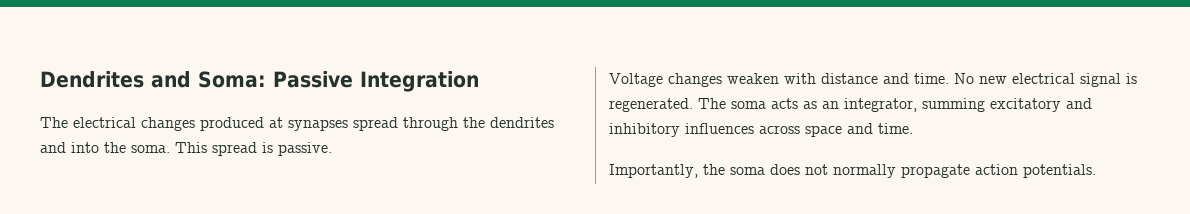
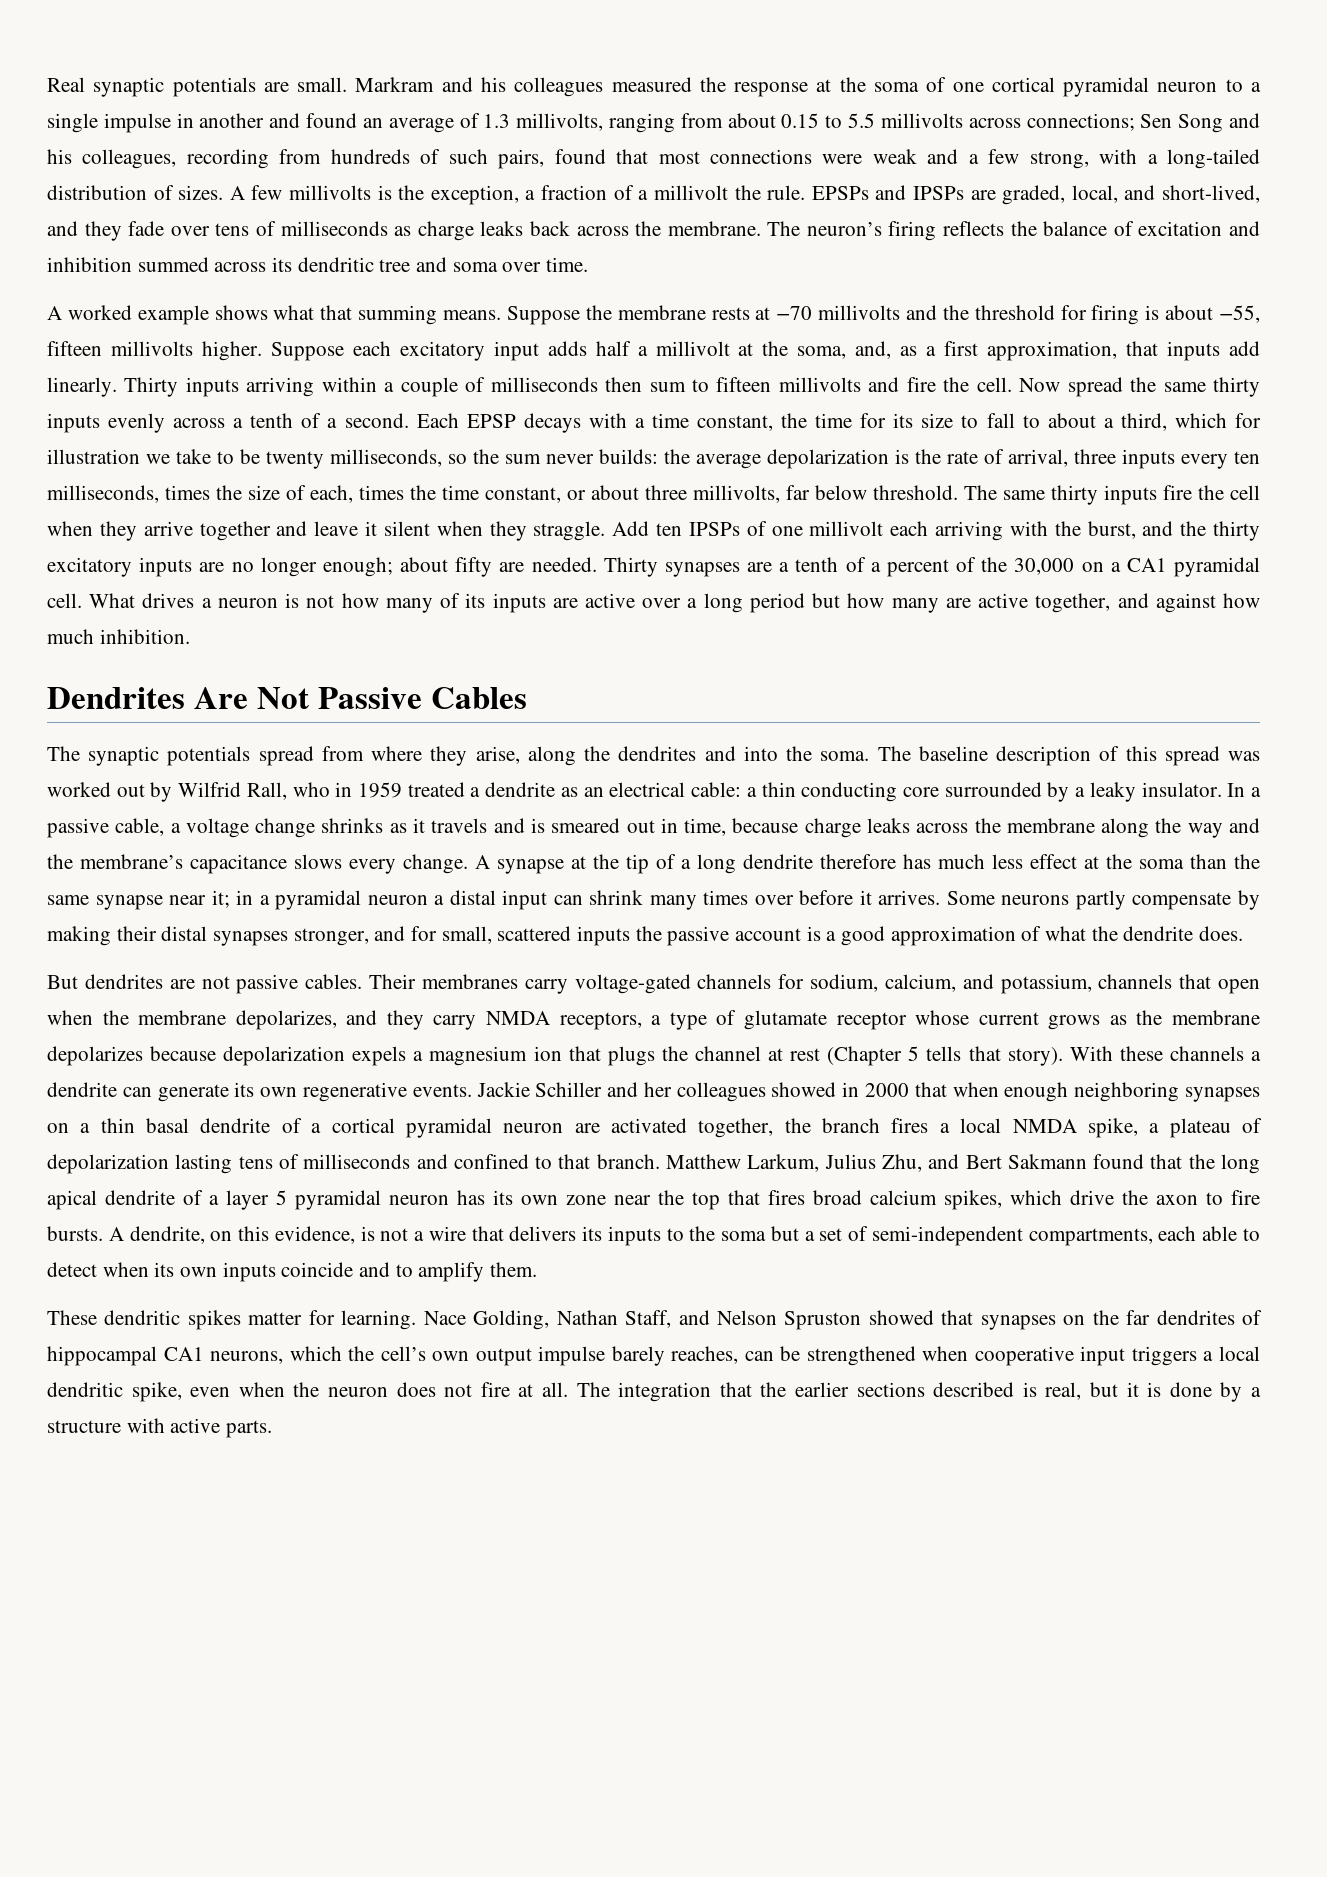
[40,71,479,92] [40,117,458,131] Dendrites and Soma: Passive Integration // The electrical changes produced at synapses spread through -> [47,77,1262,97] [47,113,1261,133] [47,149,1261,169] [47,185,1260,205] [47,221,1260,241] [47,257,589,272] [47,305,1260,325] [47,341,1261,361] [47,377,1261,397] [47,413,1261,433] [47,449,1260,469] [47,485,1260,505] [47,521,1260,541] [47,557,1260,577] [47,593,1261,613] [47,629,190,644] [47,687,527,709] [47,746,576,766] Real synaptic potentials are small. Markram and his colleagues measured the response at the soma of one cortical pyramidal neuron to a single impulse in another and found an average of 1.3 millivolts, ranging from about 0.15 to 5.5 millivolts across connections; Sen Song and his colleagues, recording from hundreds of such pairs, found that most connections were weak and a few strong, with a long-tailed distribution of sizes. A few millivolts is the exception, a fraction of a millivolt the rule. EPSPs and IPSPs are graded, local, and short-lived, and they fade over tens of milliseconds as charge leaks back across the membrane. The neuron’s firing reflects the balance of excitation and inhibition summed across its dendritic tree and soma over time. // A worked example shows what that summing means. Suppose the membrane rests at −70 millivolts and the threshold for firing is about −55, fifteen millivolts higher. Suppose each excitatory input adds half a millivolt at the soma, and, as a first approximation, that inputs add linearly. Thirty inputs arriving within a couple of milliseconds then sum to fifteen millivolts and fire the cell. Now spread the same thirty inputs evenly across a tenth of a second. Each EPSP decays with a time constant, the time for its size to fall to about a third, which for illustration we take to be twenty milliseconds, so the sum never builds: the average depolarization is the rate of arrival, three inputs every ten milliseconds, times the size of each, times the time constant, or about three millivolts, far below threshold. The same thirty inputs fire the cell when they arrive together and leave it silent when they straggle. Add ten IPSPs of one millivolt each arriving with the burst, and the thirty excitatory inputs are no longer enough; about fifty are needed. Thirty synapses are a tenth of a percent of the 30,000 on a CA1 pyramidal cell. What drives a neuron is not how many of its inputs are active over a long period but how many are active together, and against how much inhibition. // Dendrites Are Not Passive Cables // The synaptic potentials spread from where they arise, along
[175,142,332,156] [609,73,1137,87] [609,98,1092,112] [609,123,913,137] [609,164,1096,178] This spread is passive. // Voltage changes weaken with distance and time. No new electrical signal is regenerated. The soma acts as an integrator, summing excitatory and inhibitory influences across space and time. // Importantly, the soma does not normally propagate action potentials. -> [877,746,1260,766] [47,782,1262,802] [47,818,1260,838] [47,854,1260,874] [47,890,1260,910] [47,926,1244,946] [47,974,1260,994] [47,1010,1260,1030] [47,1046,1261,1066] [47,1082,1260,1102] [47,1118,1262,1138] [47,1154,1260,1174] [47,1190,1260,1210] [47,1226,1260,1246] [47,1262,538,1282] [47,1310,1263,1330] [47,1346,1260,1366] [47,1382,1261,1402] [47,1418,273,1438] The baseline description of this spread was worked out by Wilfrid Rall, who in 1959 treated a dendrite as an electrical cable: a thin conducting core surrounded by a leaky insulator. In a passive cable, a voltage change shrinks as it travels and is smeared out in time, because charge leaks across the membrane along the way and the membrane’s capacitance slows every change. A synapse at the tip of a long dendrite therefore has much less effect at the soma than the same synapse near it; in a pyramidal neuron a distal input can shrink many times over before it arrives. Some neurons partly compensate by making their distal synapses stronger, and for small, scattered inputs the passive account is a good approximation of what the dendrite does. // But dendrites are not passive cables. Their membranes carry voltage-gated channels for sodium, calcium, and potassium, channels that open when the membrane depolarizes, and they carry NMDA receptors, a type of glutamate receptor whose current grows as the membrane depolarizes because depolarization expels a magnesium ion that plugs the channel at rest (Chapter 5 tells that story). With these channels a dendrite can generate its own regenerative events. Jackie Schiller and her colleagues showed in 2000 that when enough neighboring synapses on a thin basal dendrite of a cortical pyramidal neuron are activated together, the branch fires a local NMDA spike, a plateau of depolarization lasting tens of milliseconds and confined to that branch. Matthew Larkum, Julius Zhu, and Bert Sakmann found that the long apical dendrite of a layer 5 pyramidal neuron has its own zone near the top that fires broad calcium spikes, which drive the axon to fire bursts. A dendrite, on this evidence, is not a wire that delivers its inputs to the soma but a set of semi-independent compartments, each able to detect when its own inputs coincide and to amplify them. // These dendritic spikes matter for learning. Nace Golding, Nathan Staff, and Nelson Spruston showed that synapses on the far dendrites of hippocampal CA1 neurons, which the cell’s own output impulse barely reaches, can be strengthened when cooperative input triggers a local dendritic spike, even when the neuron does not fire at all. The integration that the earlier sections described is real, but it is done by a structure with active parts.

